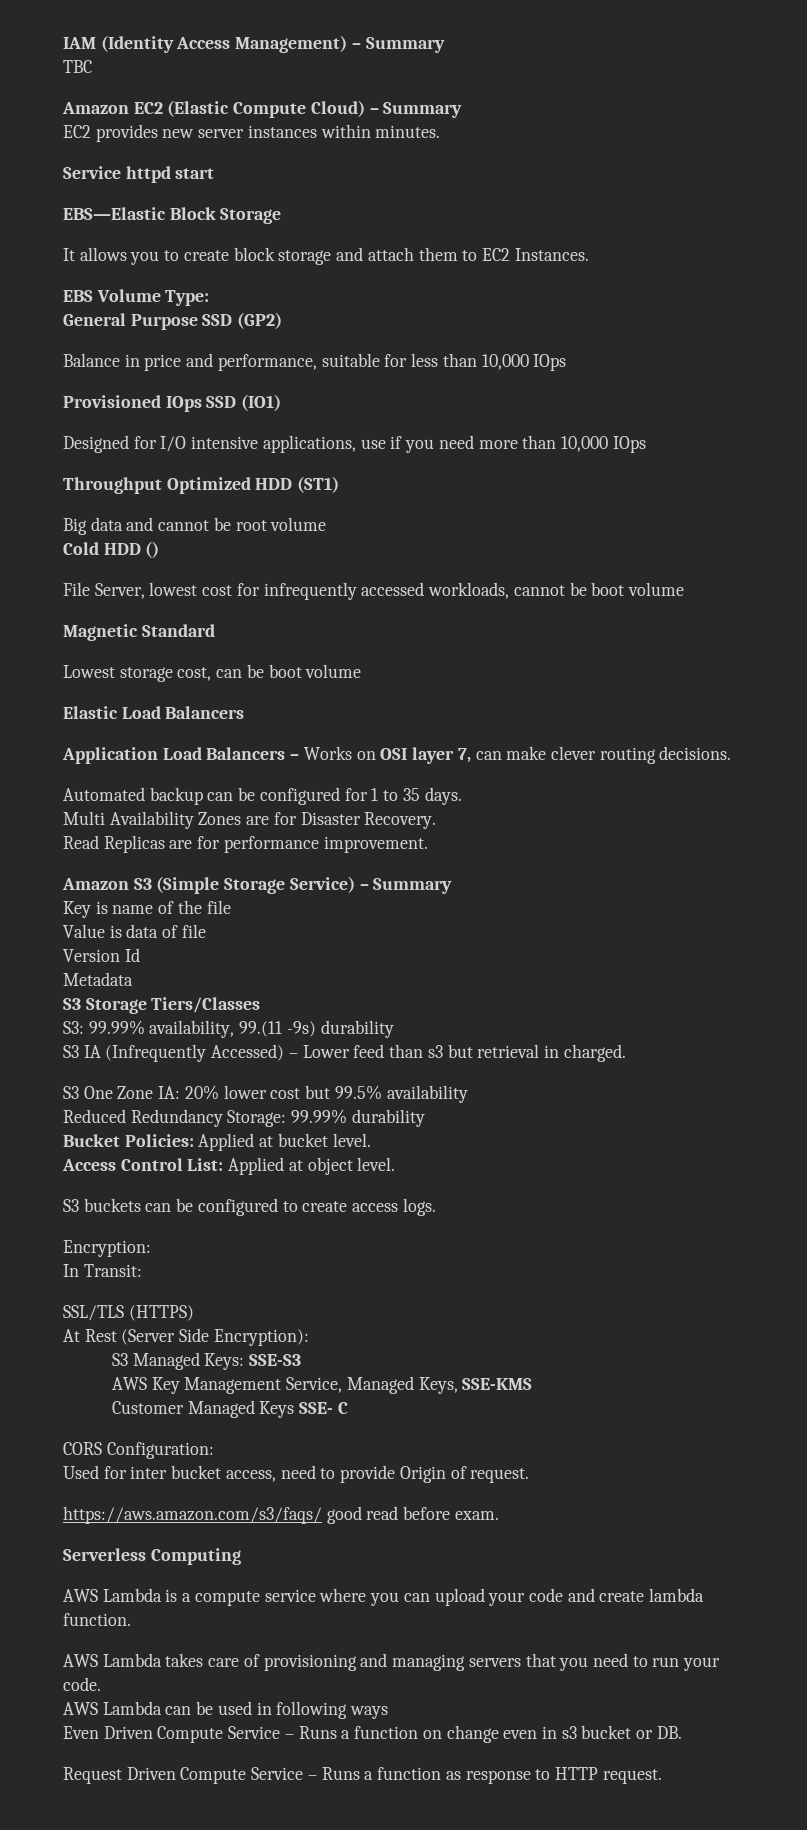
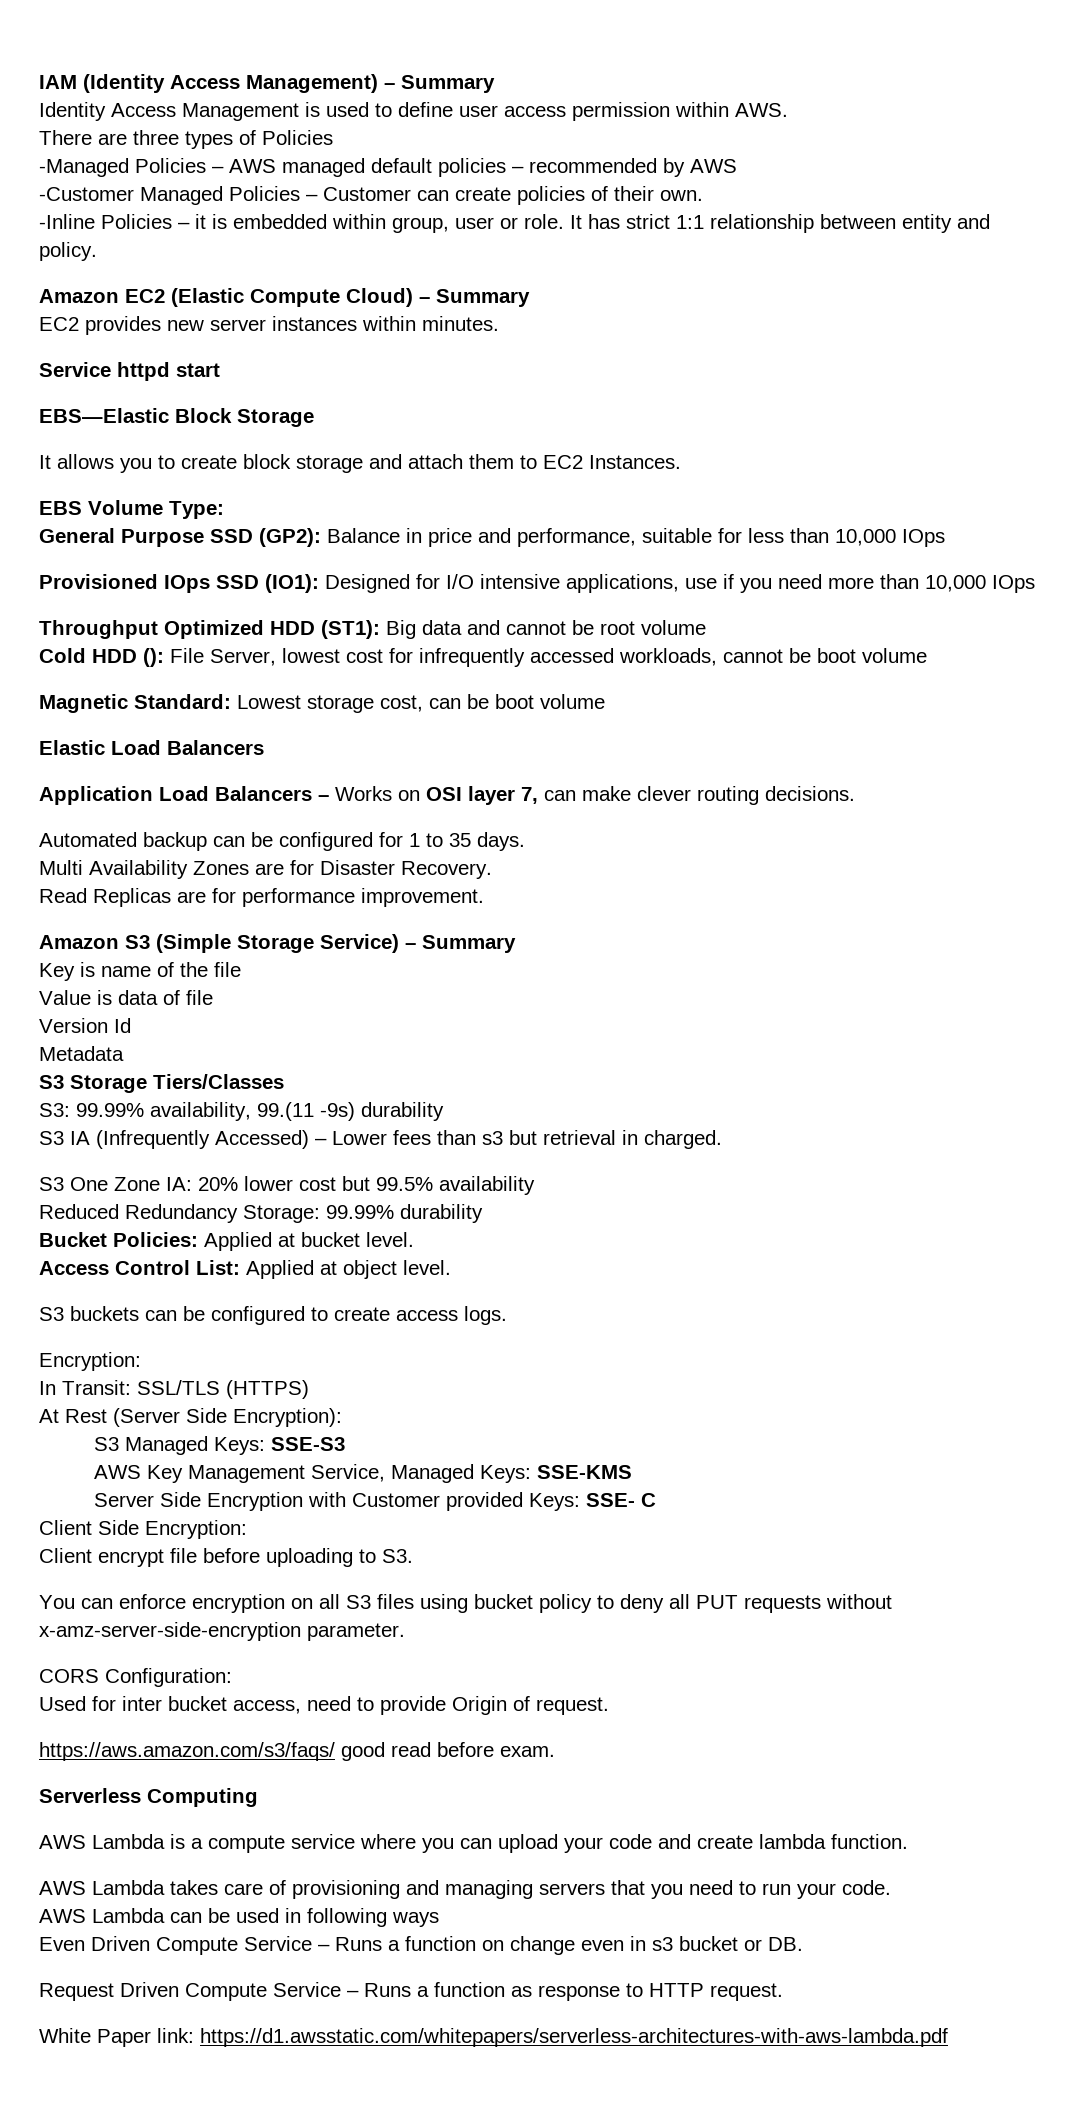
[63,60,92,73] TBC -> [39,102,788,121] [39,130,333,149] [39,158,737,177] [39,186,703,205] [39,214,990,233] [39,242,97,261] Identity Access Management is used to define user access permission within AWS. // There are three types of Policies // -Managed Policies – AWS managed default policies – recommended by AWS // -Customer Managed Policies – Customer can create policies of their own. // -Inline Policies – it is embedded within group, user or role. It has strict 1:1 relationship between entity and policy.
[237,312,283,329] (GP2) // -> [259,528,321,547] (GP2):
[241,394,282,411] (IO1) // -> [265,574,319,593] (IO1):
[297,476,340,493] (ST1) // -> [321,620,380,639] (ST1):
[145,541,160,558] () // -> [143,648,164,667] ():
[141,624,215,637] Standard // -> [134,694,231,709] Standard:
[353,1044,385,1058] feed -> [393,1130,431,1145] fees
(142, 1270) // -> (131, 1387) none
[418,1377,458,1394] Keys, -> [480,1465,532,1483] Keys:
[111,1400,348,1418] Customer Managed Keys SSE- C -> [94,1492,657,1511] [39,1520,247,1539] [39,1548,413,1567] [39,1594,892,1613] [39,1622,405,1641] Server Side Encryption with Customer provided Keys: SSE- C // Client Side Encryption: // Client encrypt file before uploading to S3. // You can enforce encryption on all S3 files using bucket policy to deny all PUT requests without x-amz-server-side-encryption parameter.
(662, 1776) none -> [39,2028,948,2047] // White Paper link: https://d1.awsstatic.com/whitepapers/serverless-architectures-with-aws-lambda.pdf

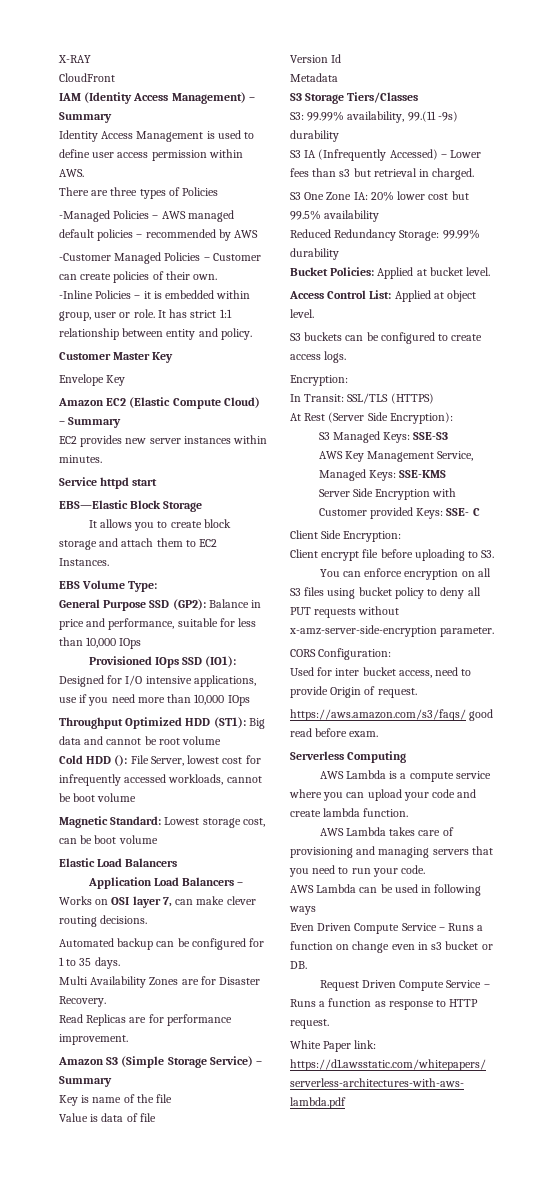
(39, 82) none -> [58,55,91,63] [59,73,115,82] X-RAY // CloudFront //
(97, 251) none -> [59,352,174,363] [59,374,126,386] // Customer Master Key // Envelope Key

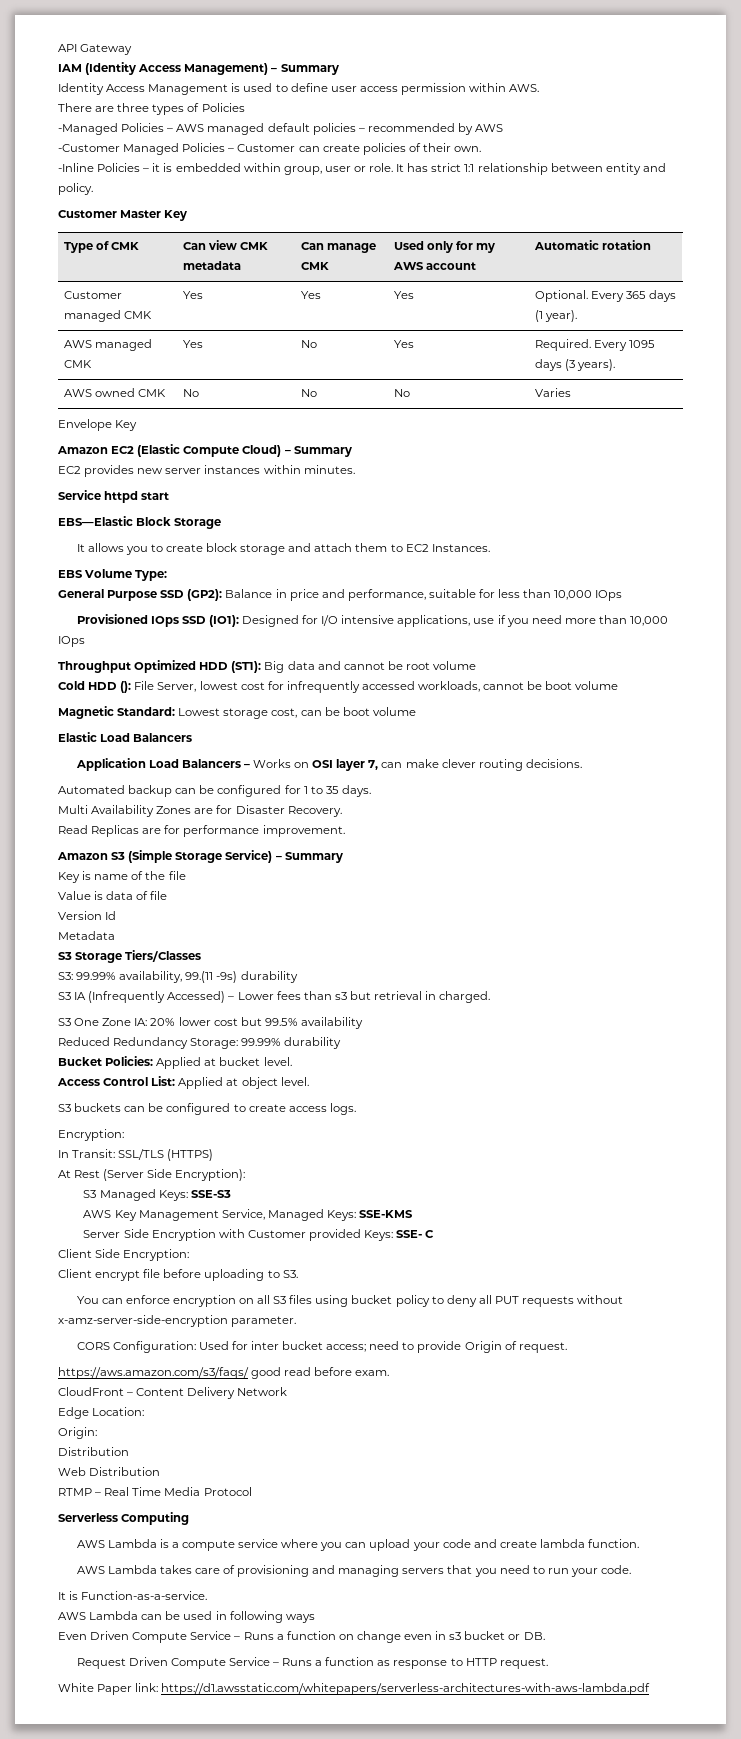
[58,55,91,63] [59,73,115,82] X-RAY // CloudFront -> [58,44,133,55] API Gateway
(174, 357) none -> [63,241,140,253] [182,240,269,250] [182,261,241,270] [300,242,377,253] [300,262,329,270] [393,241,496,253] [392,262,477,270] [533,240,652,250] [63,291,122,299] [63,310,153,322] [182,291,203,299] [300,291,321,299] [393,291,414,299] [534,290,677,302] [534,310,578,322] [63,339,153,351] [63,360,92,368] [182,340,203,348] [300,340,317,348] [393,340,414,348] [534,339,656,351] [534,359,616,371] [63,388,167,397] [182,389,199,397] [300,389,317,397] [393,389,410,397] [534,388,571,397] // Type of CMK | Can view CMK metadata | Can manage CMK | Used only for my AWS account | Automatic rotation // Customer managed CMK | Yes | Yes | Yes | Optional. Every 365 days (1 year). // AWS managed CMK | Yes | No | Yes | Required. Every 1095 days (3 years). // AWS owned CMK | No | No | No | Varies
(392, 654) // -> (196, 1347) none
[398,670,432,678] access, -> [326,1344,367,1352] access;
(379, 734) none -> [58,1387,288,1399] [58,1407,145,1419] [58,1427,97,1439] [58,1447,129,1456] [58,1467,161,1476] [58,1487,252,1496] // CloudFront – Content Delivery Network // Edge Location: // Origin: // Distribution // Web Distribution // RTMP – Real Time Media Protocol
(426, 869) none -> [58,1591,208,1600] // It is Function-as-a-service.

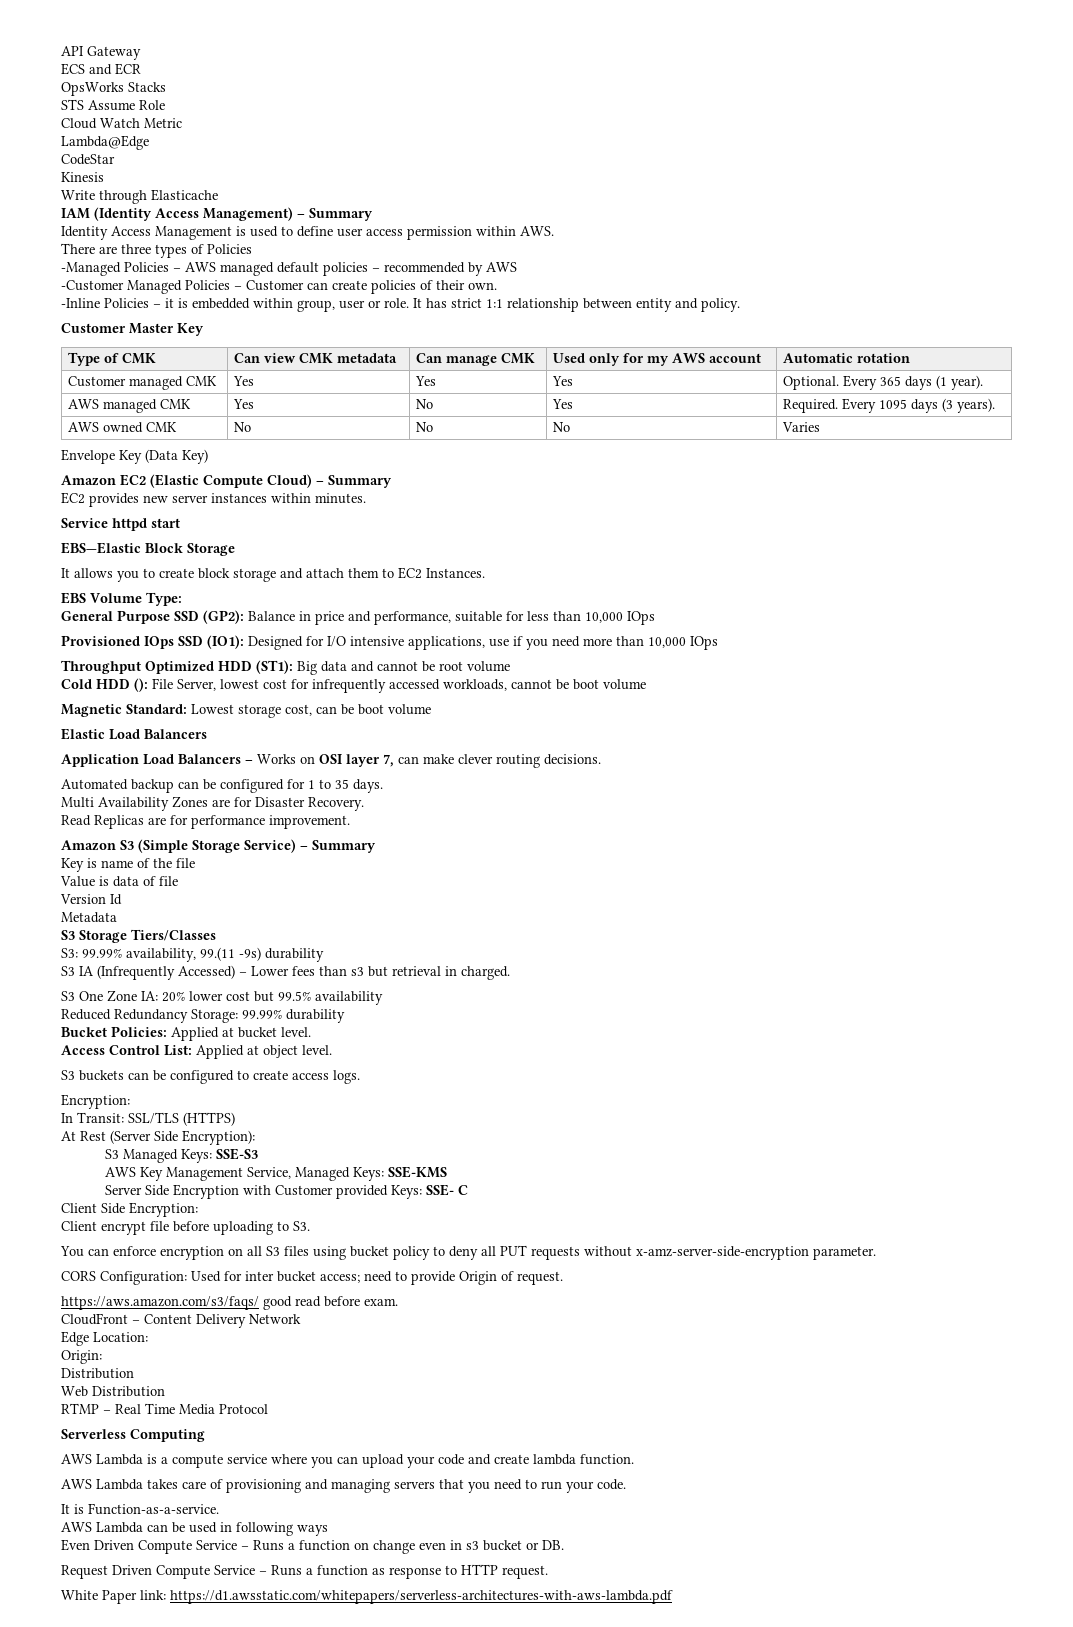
(133, 49) none -> [61,63,141,75] [61,82,166,96] [61,99,165,111] [61,118,182,129] [61,135,149,150] [61,154,115,165] [61,172,104,182] [61,189,218,204] // ECS and ECR // OpsWorks Stacks // STS Assume Role // Cloud Watch Metric // Lambda@Edge // CodeStar // Kinesis // Write through Elasticache
(138, 425) none -> [145,449,208,464] (Data Key)

